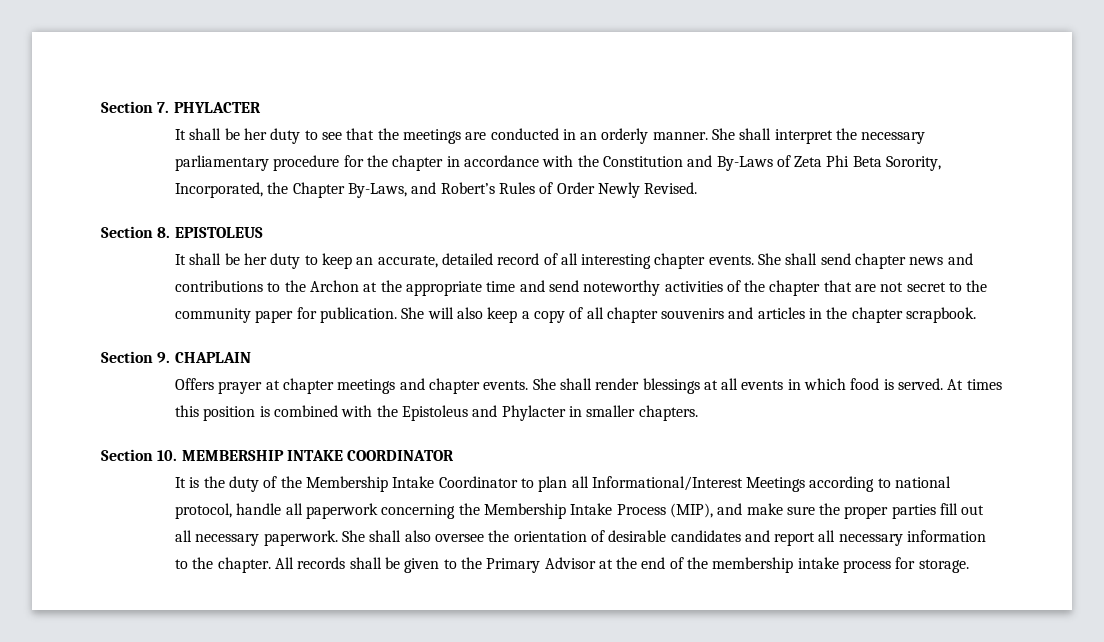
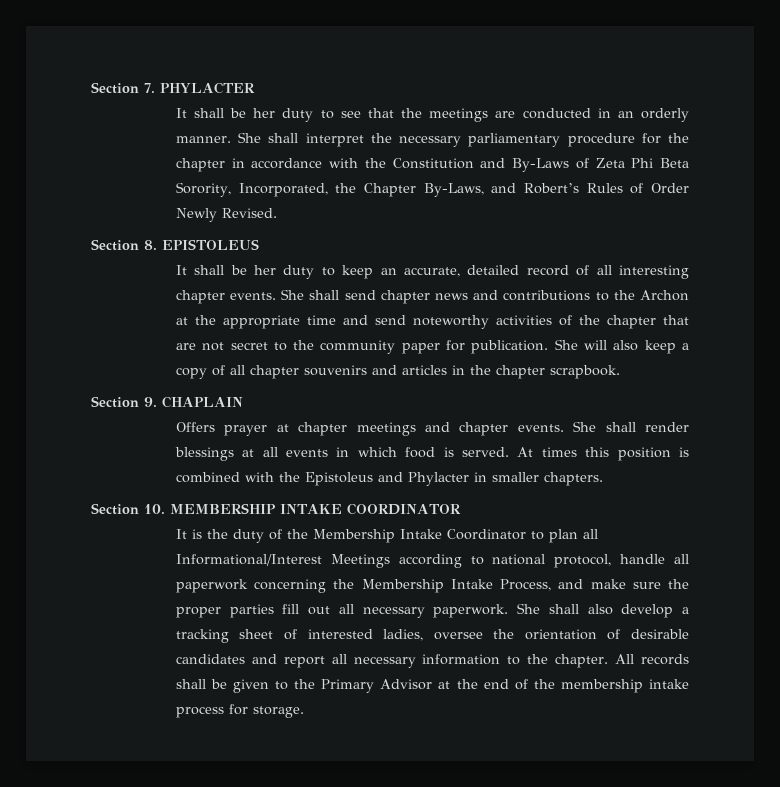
[616,503,713,518] Process (MIP), -> [500,579,552,591] Process,
(431, 536) none -> [621,604,689,618] [175,629,424,643] develop a tracking sheet of interested ladies,

